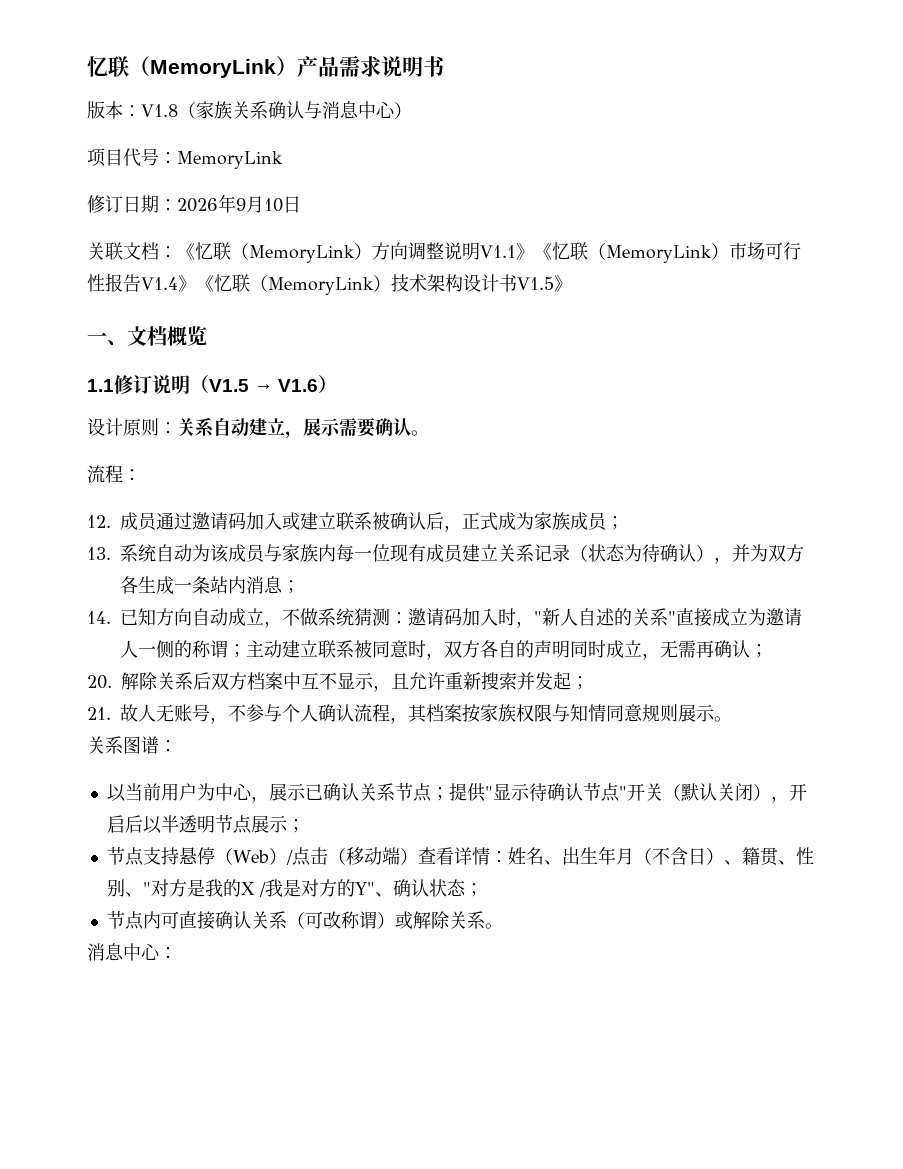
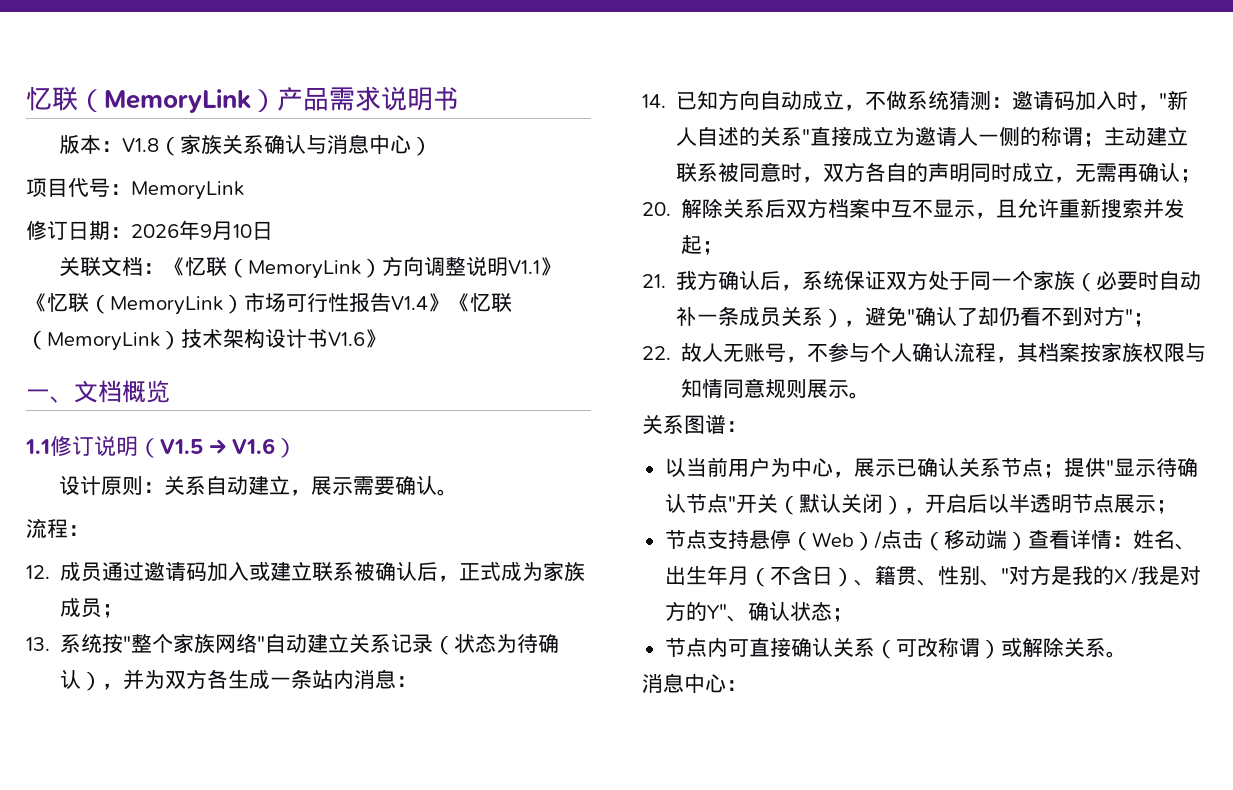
[517,277,554,290] V1.5 -> [328,332,365,346] V1.6
[156,544,464,563] 自动为该成员与家族内每一位现有成员 -> [102,633,308,653] 按"整个家族网络"自动
[282,580,300,594] ； -> [396,676,418,687] ：
(111, 713) none -> [676,270,1202,292] [676,306,1155,328] [642,346,671,360] 我方确认后，系统保证双方处于同一个家族（必要时自动补一条成员关系），避免"确认了却仍看不到对方"； // 22.

